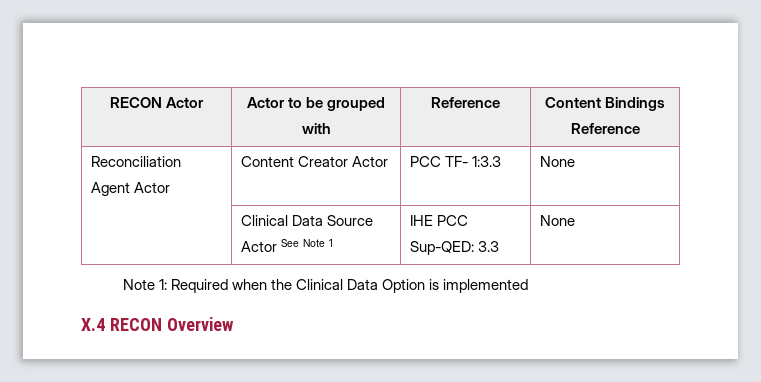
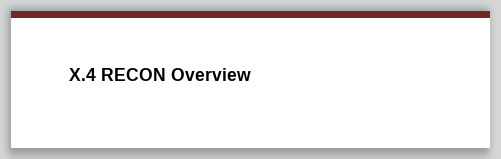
[109,97,205,108] [246,97,386,111] [301,123,331,134] [431,97,500,108] [544,97,666,111] [570,123,640,134] [90,156,181,167] [90,182,170,196] [240,156,388,167] [409,156,501,167] [539,156,575,167] [240,215,373,226] [240,239,333,252] [409,215,468,226] [409,241,499,255] [539,215,575,226] [122,279,529,293] RECON Actor | Actor to be grouped with | Reference | Content Bindings Reference // Reconciliation Agent Actor | Content Creator Actor | PCC TF- 1:3.3 | None // | Clinical Data Source Actor See Note 1 | IHE PCC Sup-QED: 3.3 | None // Note 1: Required when the Clinical Data Option is implemented // -> (69, 74) none

